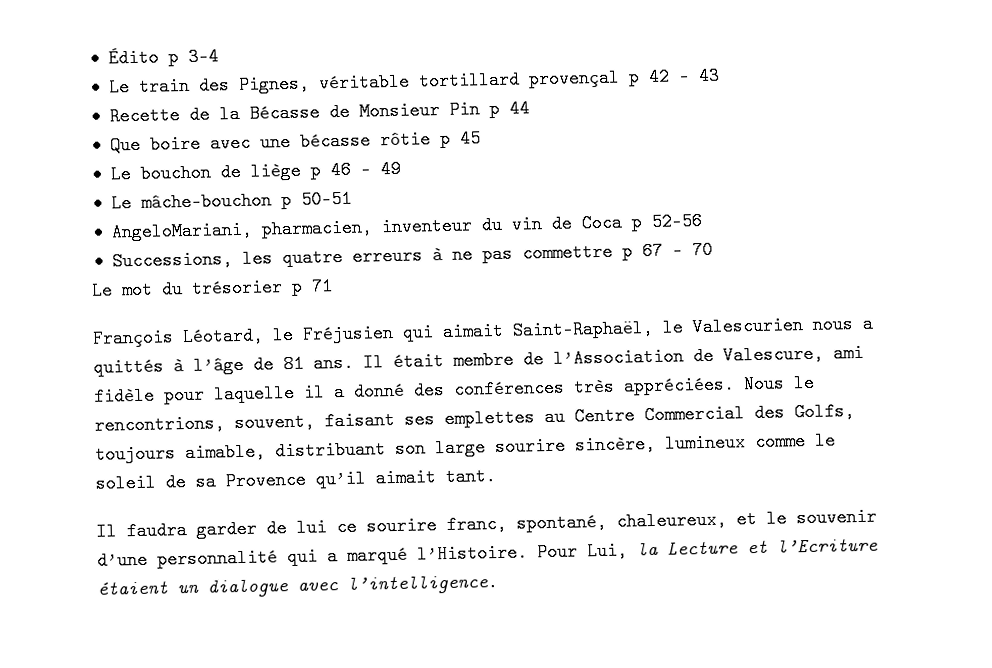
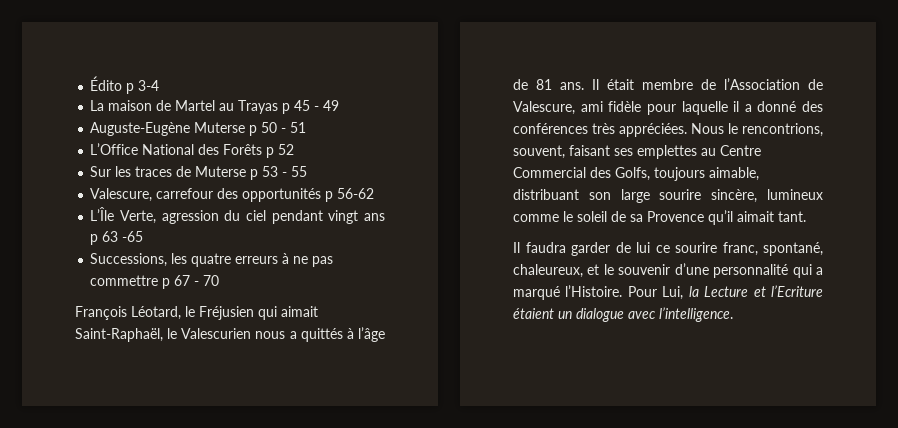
[107,66,720,97] [108,99,530,126] [109,129,481,155] [109,159,401,184] [110,189,352,213] [110,211,703,242] Le train des Pignes, véritable tortillard provençal p 42 - 43 // Recette de la Bécasse de Monsieur Pin p 44 // Que boire avec une bécasse rôtie p 45 // Le bouchon de liège p 46 - 49 // Le mâche-bouchon p 50-51 // AngeloMariani, pharmacien, inventeur du vin de Coca p 52-56 -> [90,100,340,114] [90,122,307,136] [90,143,295,158] [90,166,308,180] [90,188,375,202] [90,207,386,224] [90,231,144,245] La maison de Martel au Trayas p 45 - 49 // Auguste-Eugène Muterse p 50 - 51 // L’Office National des Forêts p 52 // Sur les traces de Muterse p 53 - 55 // Valescure, carrefour des opportunités p 56-62 // L’Île Verte, agression du ciel pendant vingt ans p 63 -65
[91,277,333,300] // Le mot du trésorier p 71 -> (220, 280) none

